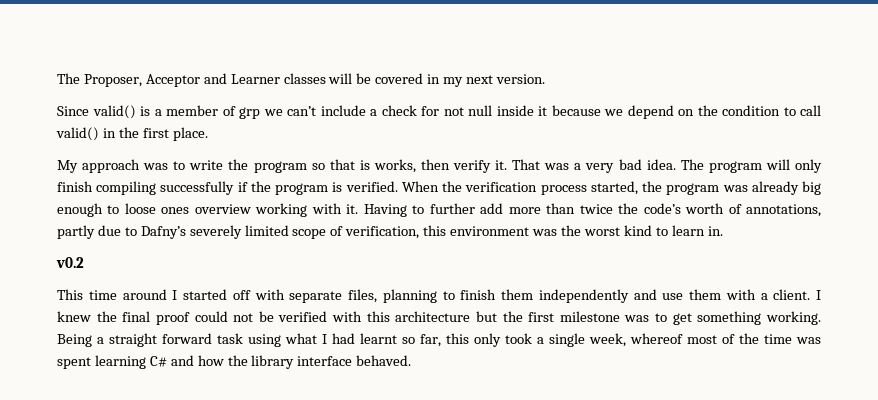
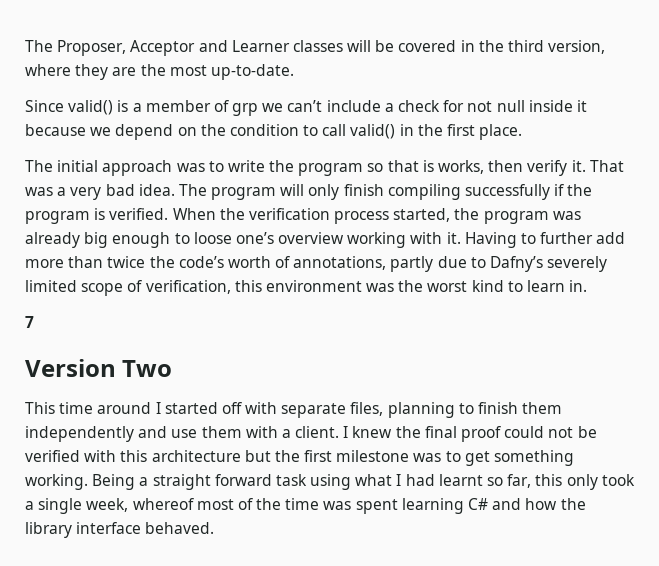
[443,74,545,87] my next version. -> [478,40,606,54] [25,64,294,80] the third version, where they are the most up-to-date.
[57,160,78,173] My -> [25,160,99,172] The initial
[161,207,190,214] ones -> [235,232,274,244] one’s
[56,257,84,268] v0.2 -> [25,316,34,328] [25,359,173,377] 7 // Version Two

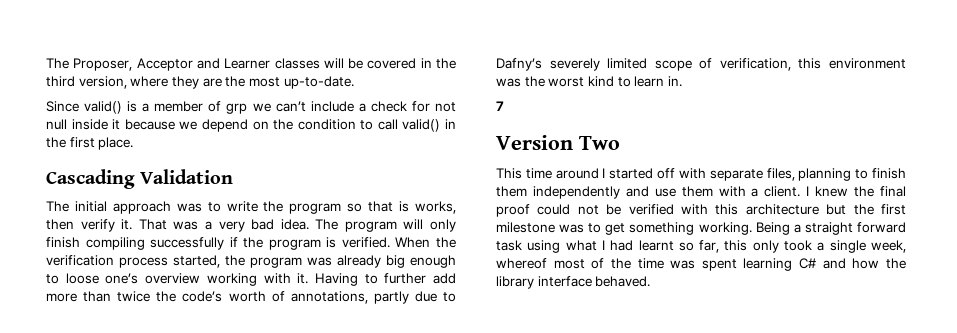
(523, 132) none -> [46,169,234,189] // Cascading Validation

